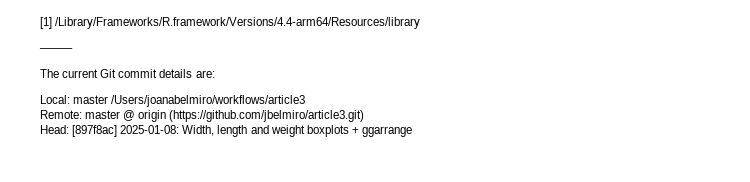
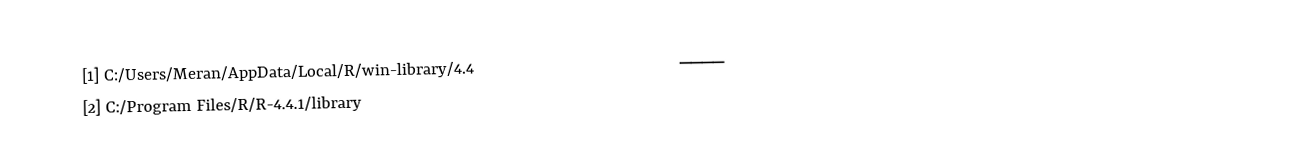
[55,17,421,29] [39,48,73,52] [40,69,215,78] [40,95,306,107] [40,110,365,122] [40,125,412,137] /Library/Frameworks/R.framework/Versions/4.4-arm64/Resources/library // ──── // The current Git commit details are: // Local: master /Users/joanabelmiro/workflows/article3 // Remote: master @ origin (https://github.com/jbelmiro/article3.git) // Head: [897f8ac] 2025-01-08: Width, length and weight boxplots + ggarrange -> [102,61,474,84] [82,95,362,117] [678,60,725,70] C:/Users/Meran/AppData/Local/R/win-library/4.4 // [2] C:/Program Files/R/R-4.4.1/library // ────

